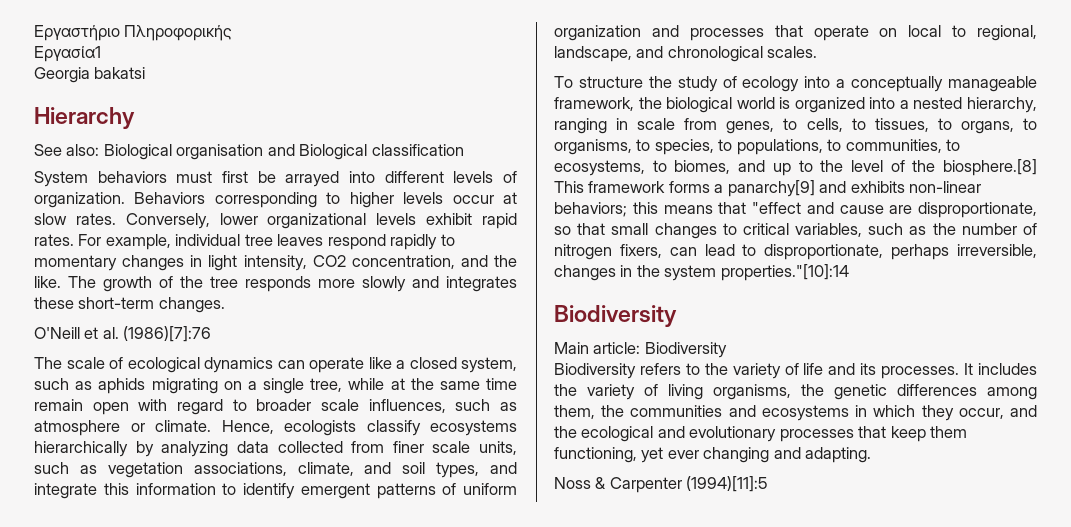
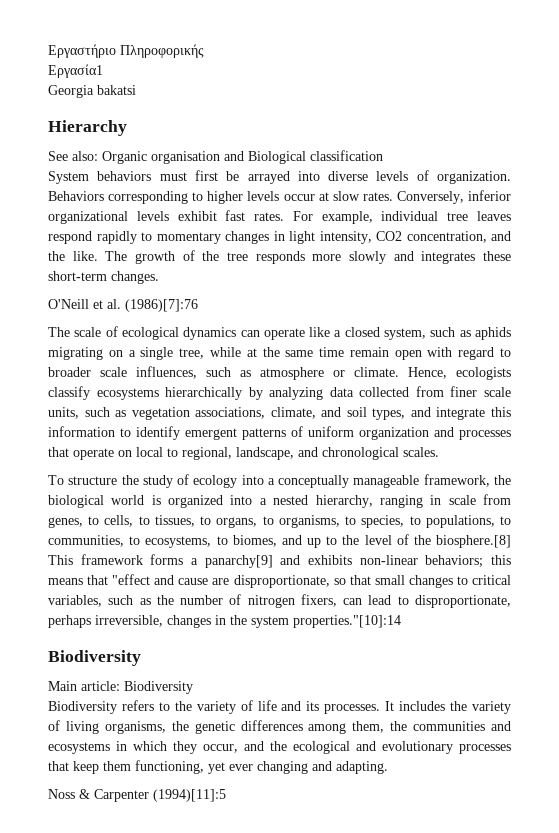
[103,144,172,160] Biological -> [102,151,147,164] Organic
[384,171,444,183] different -> [328,171,369,181] diverse
[219,213,258,225] lower -> [468,190,512,201] inferior
[481,213,517,229] rapid -> [225,210,246,221] fast

